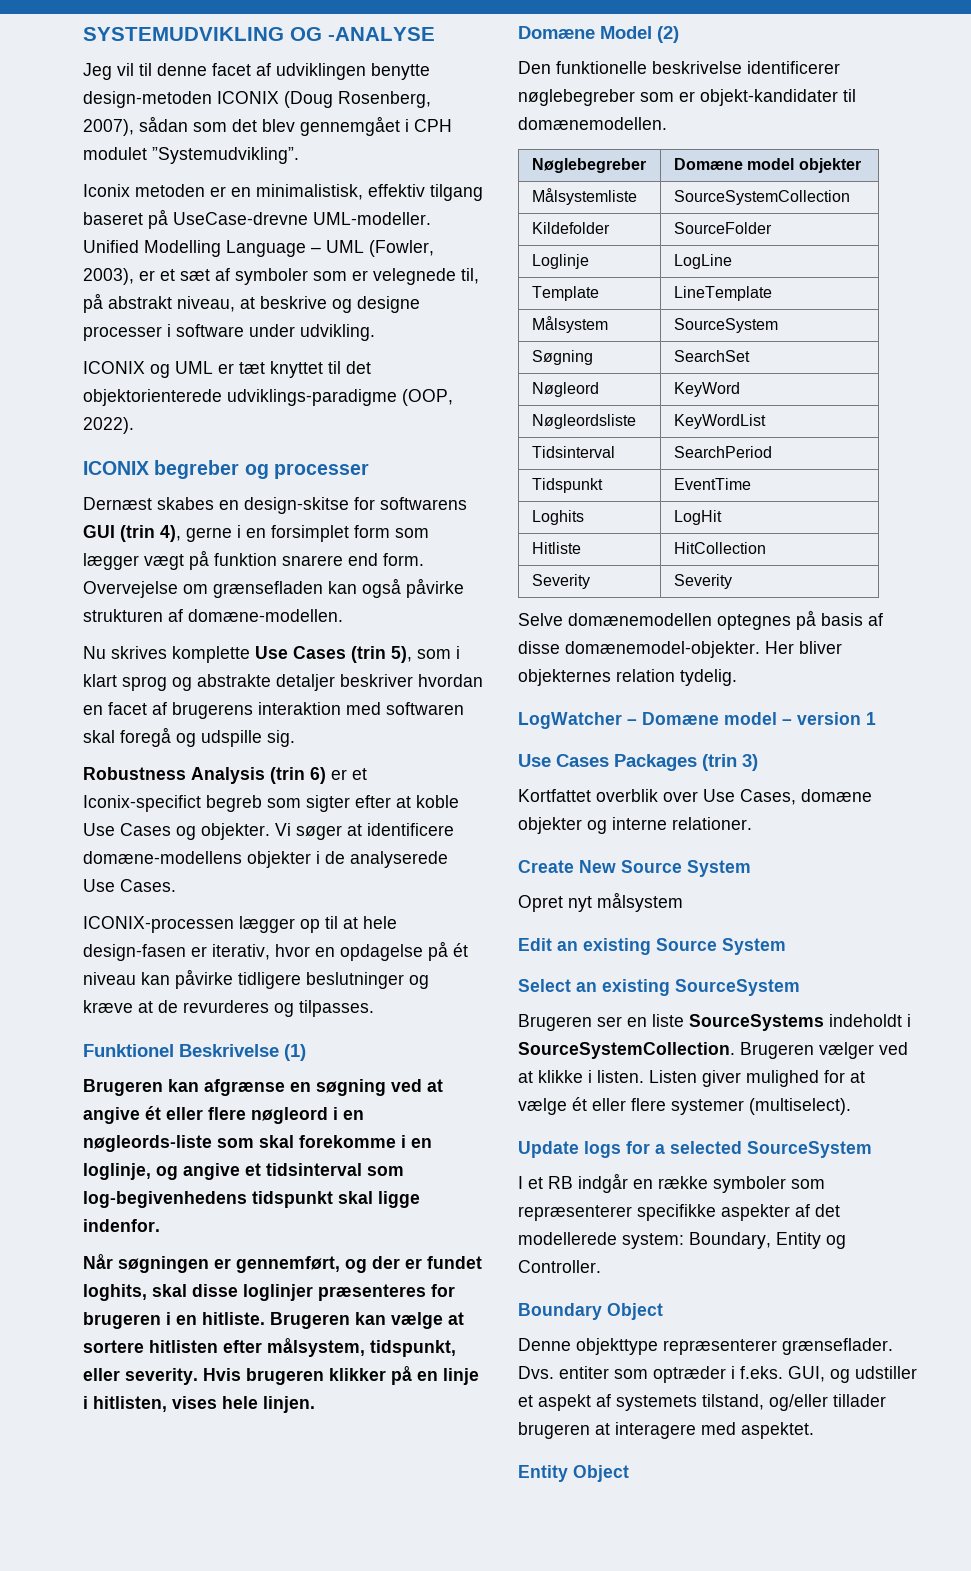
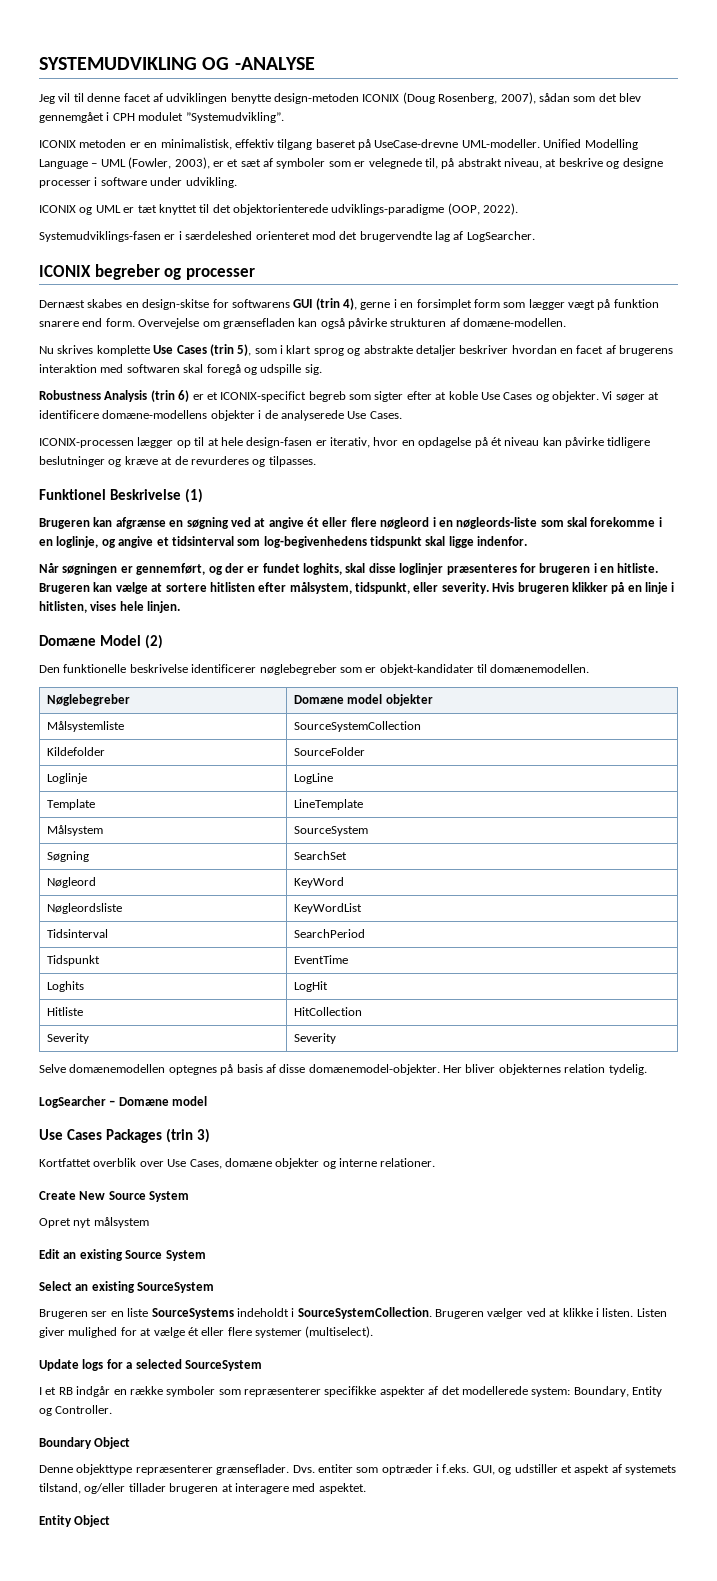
[83,184,130,197] Iconix -> [39,140,76,148] ICONIX
(134, 425) none -> [39,231,535,242] // Systemudviklings-fasen er i særdeleshed orienteret mod det brugervendte lag af LogSearcher.
[83,795,201,812] Iconix-specifict -> [220,391,307,402] ICONIX-specifict
[518,712,622,729] LogWatcher -> [39,1096,106,1108] LogSearcher
[782,712,876,725] – version 1 -> (208, 1101) none

